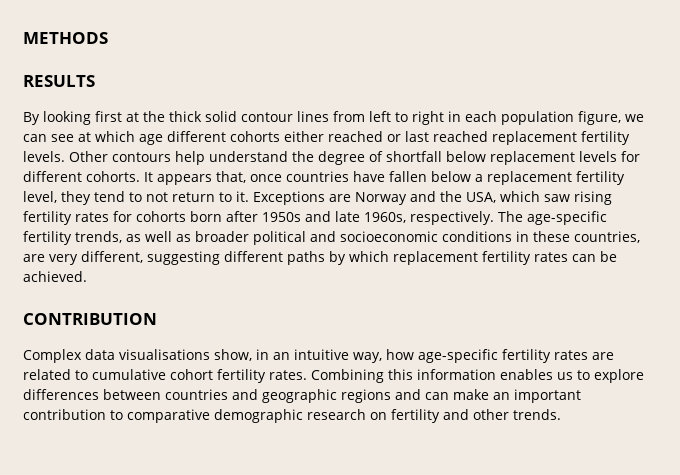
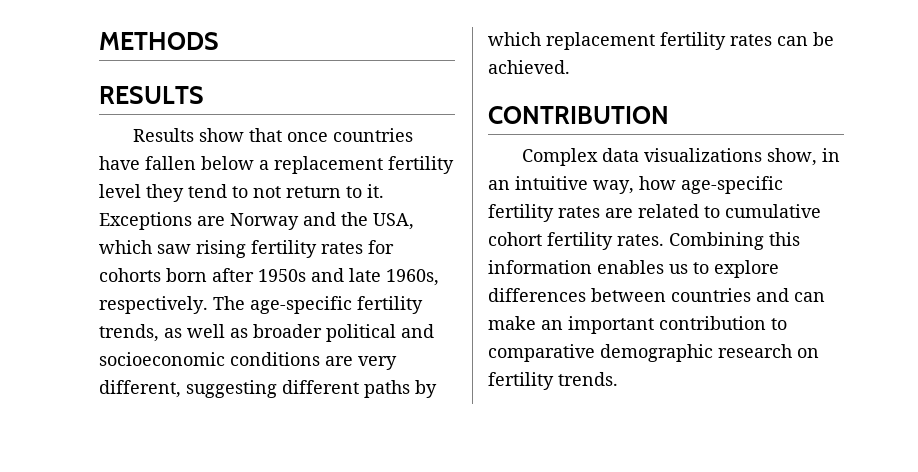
[23,111,644,125] [23,131,630,145] [23,151,640,165] [23,171,246,185] By looking first at the thick solid contour lines from left to right in each population figure, we can see at which age different cohorts either reached or last reached replacement fertility levels. Other contours help understand the degree of shortfall below replacement levels for different cohorts. It appears that, -> [132,128,282,142] Results show that
[23,191,57,203] level, -> [99,184,141,198] level
[516,231,640,243] in these countries, -> (320, 359) none
[119,349,210,360] visualisations -> [643,148,762,162] visualizations
[262,389,421,403] geographic regions and -> (789, 295) none
[443,409,509,420] and other -> (554, 381) none

